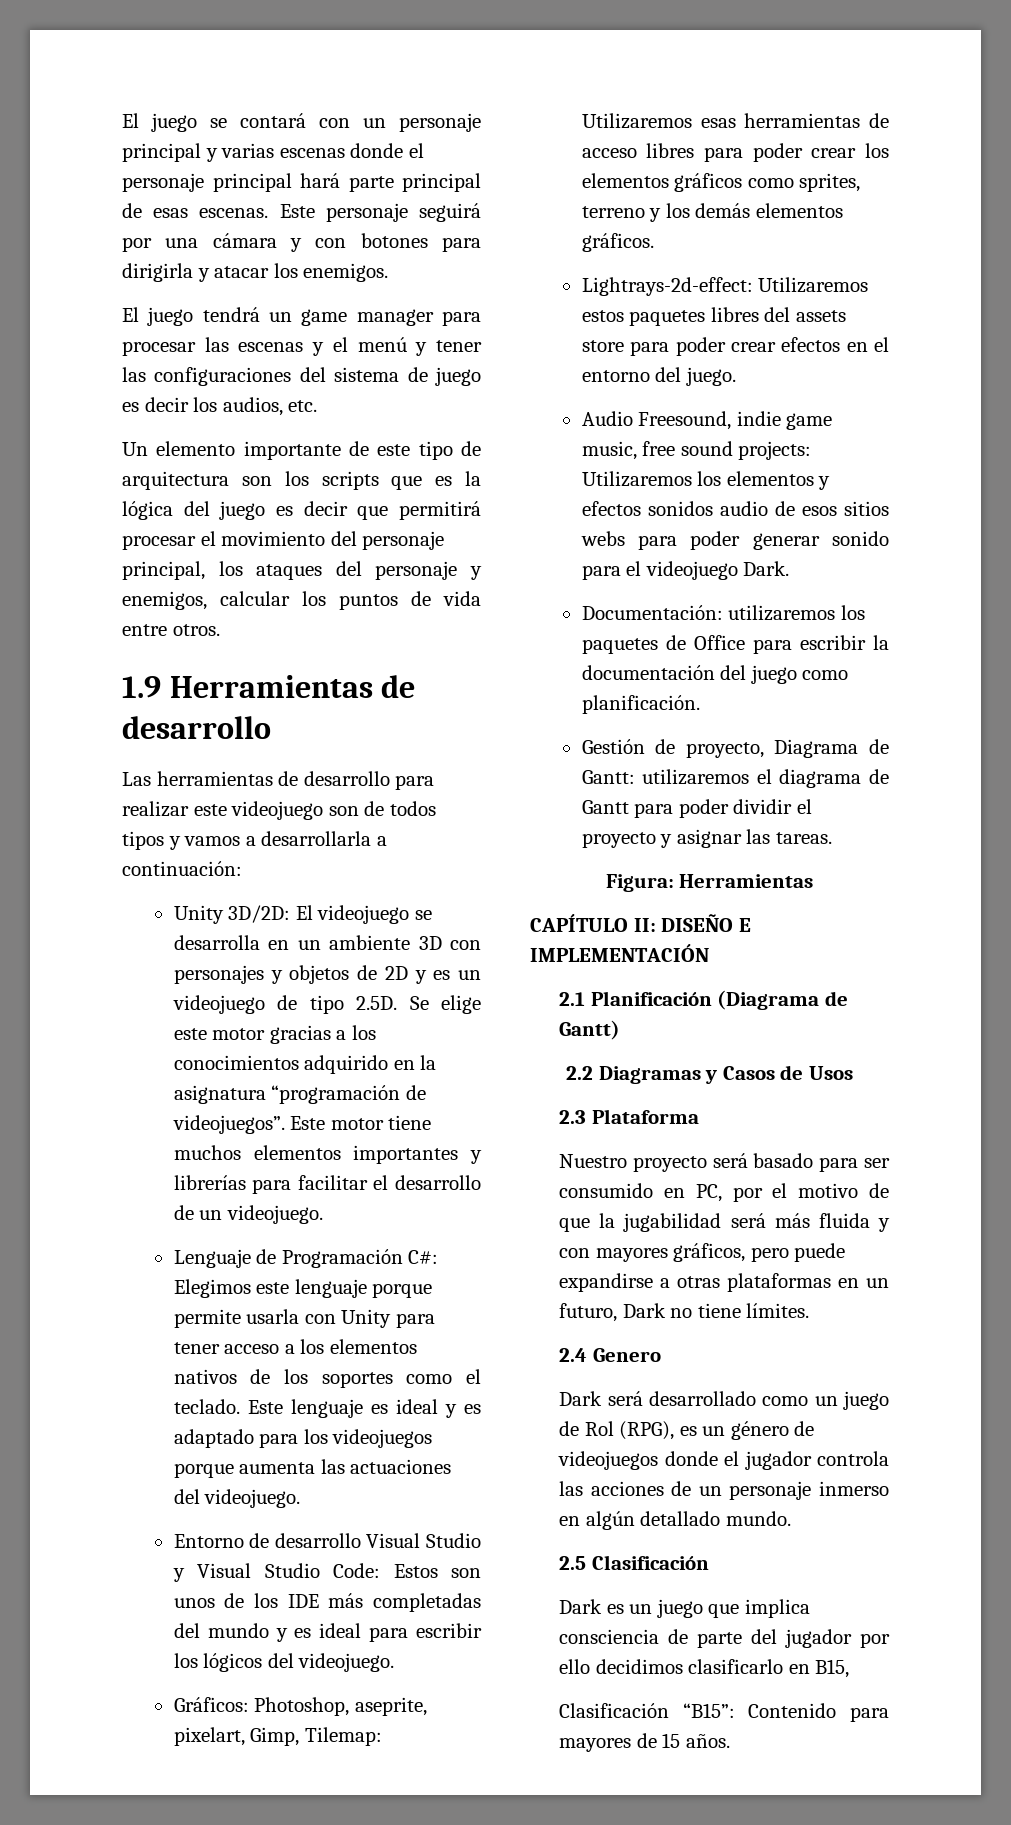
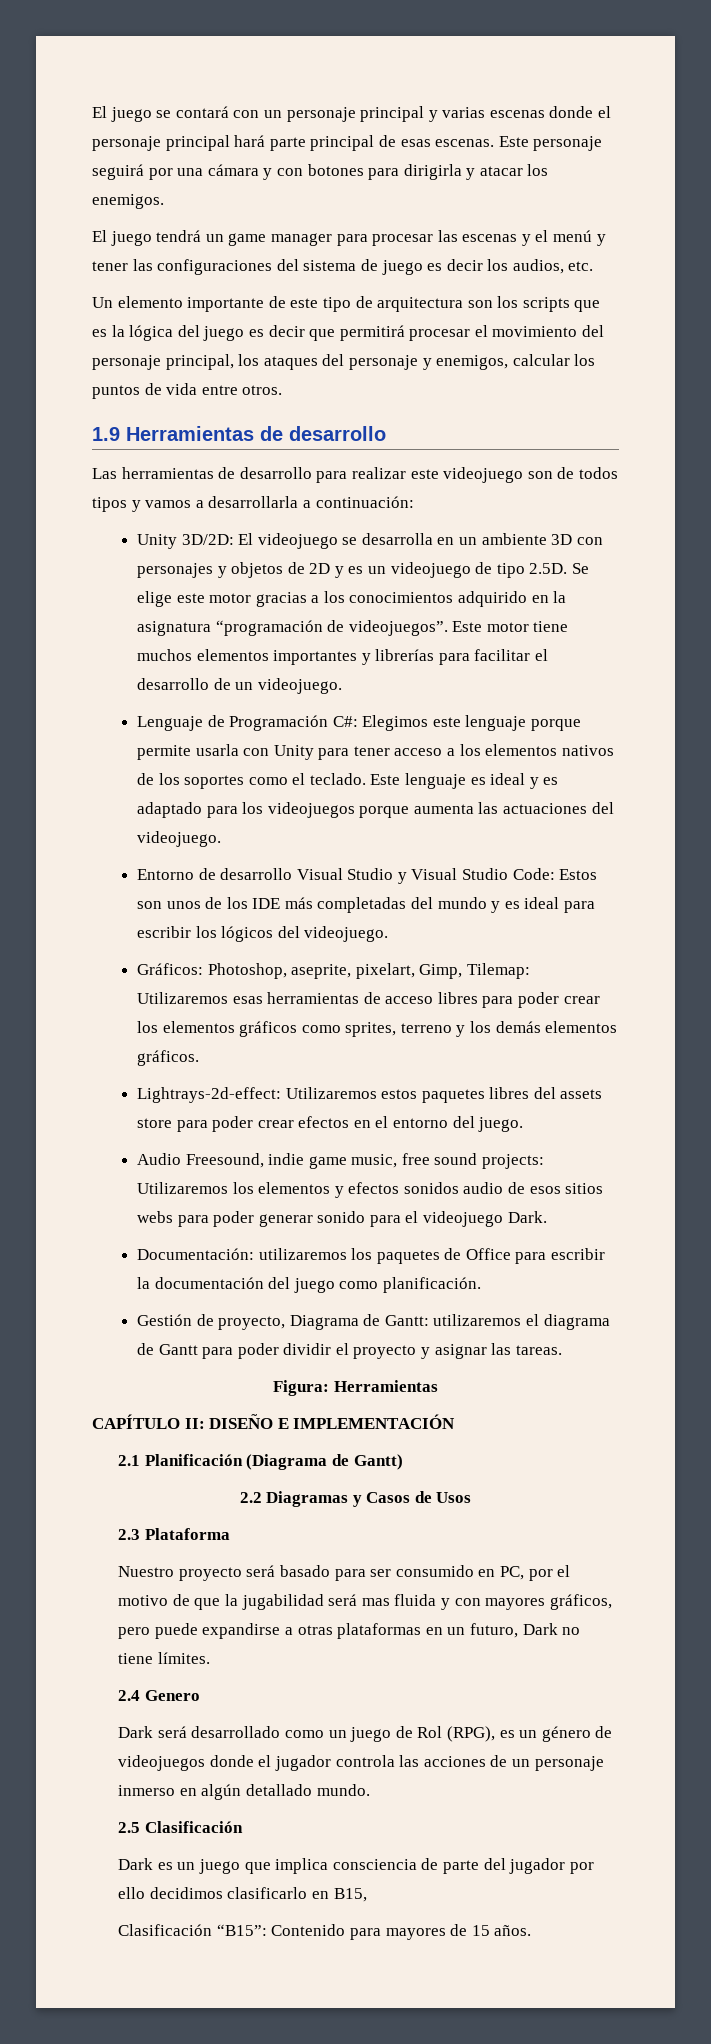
[774,1213,810,1228] más -> [361,1598,390,1606] mas

